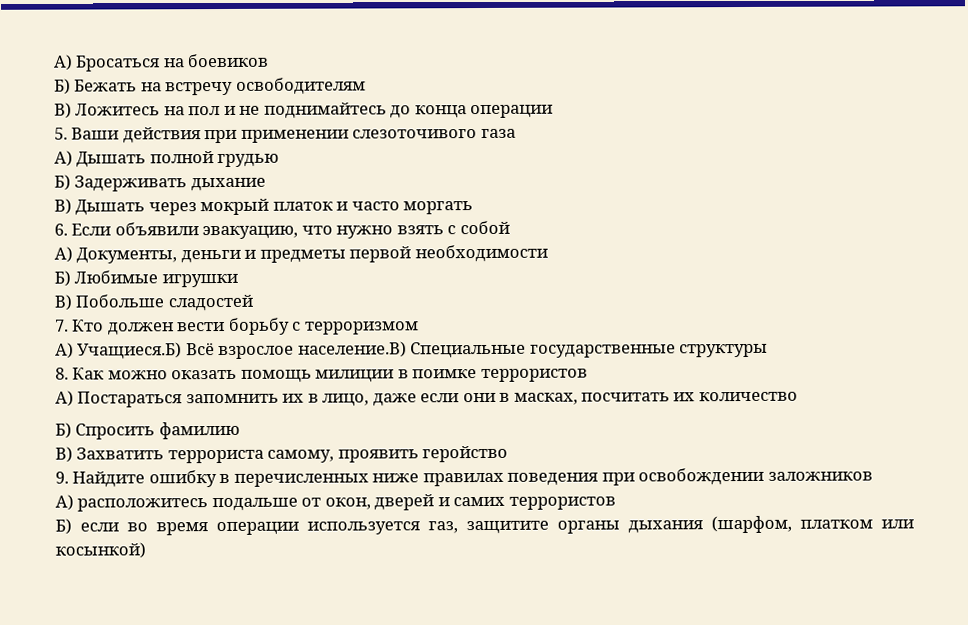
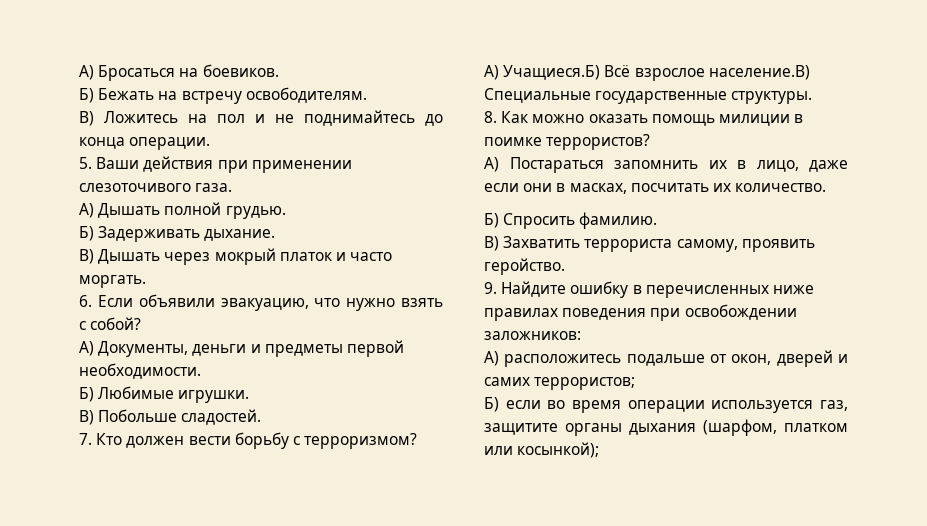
[188,53,270,68] боевиков -> [202,64,279,77] боевиков.
[235,77,366,95] освободителям -> [245,87,367,103] освободителям.
[470,104,554,119] операции -> [129,137,211,150] операции.
[480,128,516,139] газа -> [195,183,233,192] газа.
[217,153,280,168] грудью -> [225,206,286,219] грудью.
[190,177,266,192] дыхание -> [204,229,276,241] дыхание.
[403,201,474,215] моргать -> [79,275,146,288] моргать.
[459,220,510,235] собой -> [90,317,142,330] собой?
[414,244,548,263] необходимости -> [79,363,201,379] необходимости.
[161,273,238,288] игрушки -> [178,390,250,403] игрушки.
[167,294,253,312] сладостей -> [181,409,262,425] сладостей.
[304,321,419,335] терроризмом -> [304,433,418,449] терроризмом?
[679,343,769,358] структуры -> [731,91,813,104] структуры.
[480,368,588,383] террористов -> [546,134,651,150] террористов?
[698,391,798,402] количество -> [735,183,827,192] количество.
[158,421,240,440] фамилию -> [579,212,658,229] фамилию.
[422,445,509,463] геройство -> [484,258,565,275] геройство.
[767,471,873,481] заложников -> [484,331,581,340] заложников:
[508,496,616,510] террористов -> [534,377,636,390] террористов;
[55,542,146,559] косынкой) -> [517,442,600,458] косынкой);

